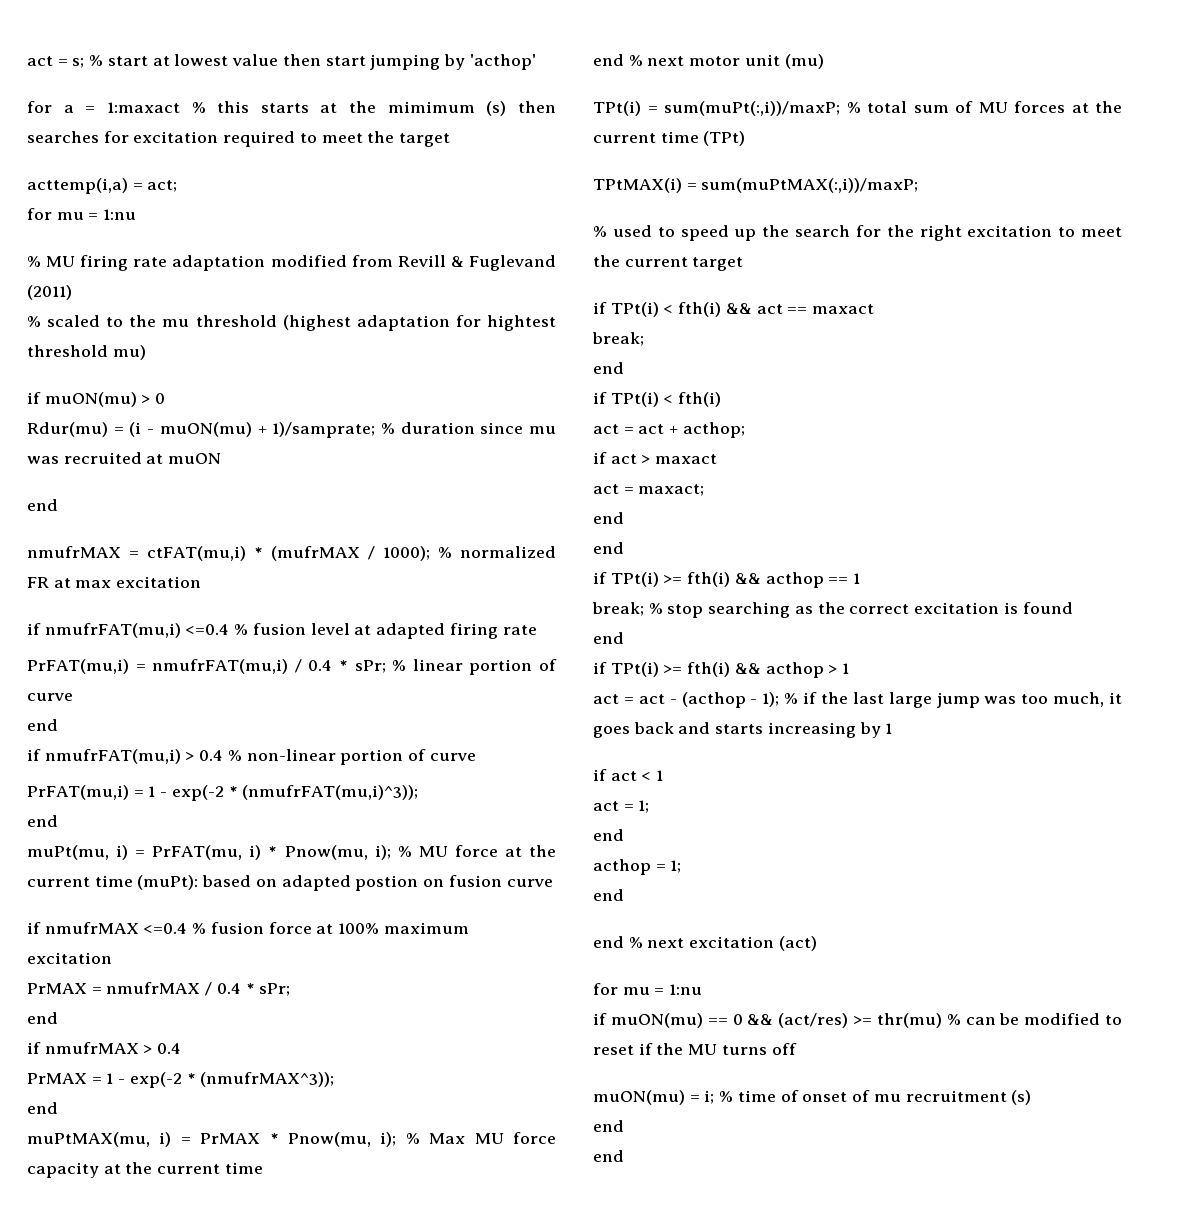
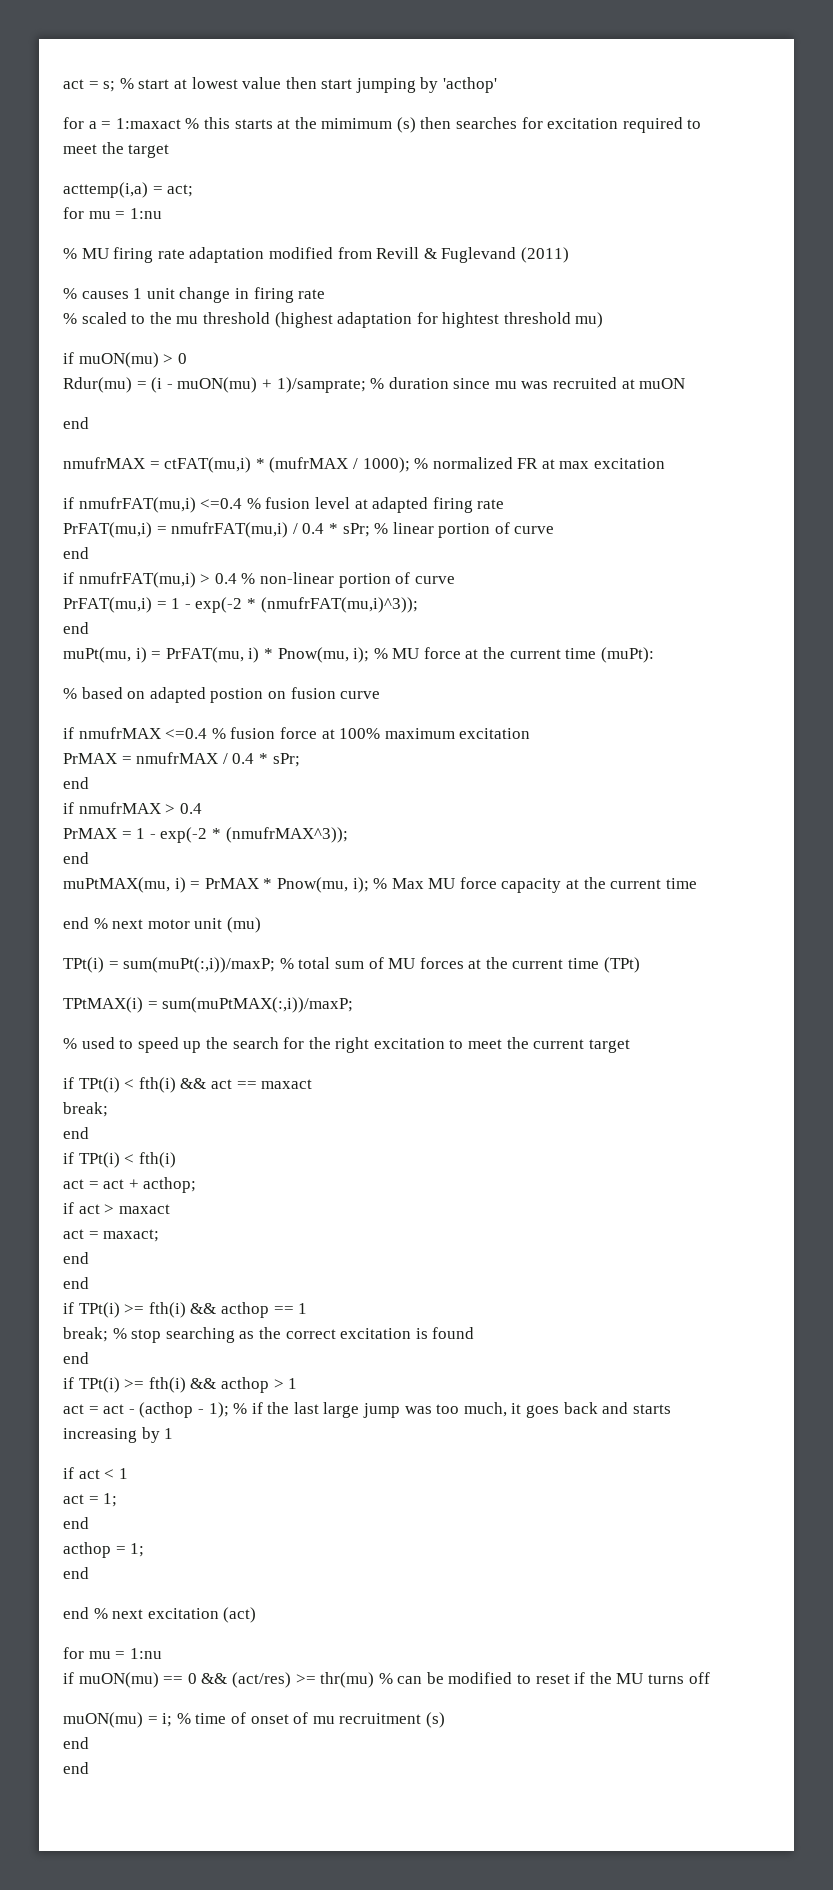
(72, 292) none -> [63,287,326,303] // % causes 1 unit change in firing rate
(199, 882) none -> [63,688,77,699] // %

